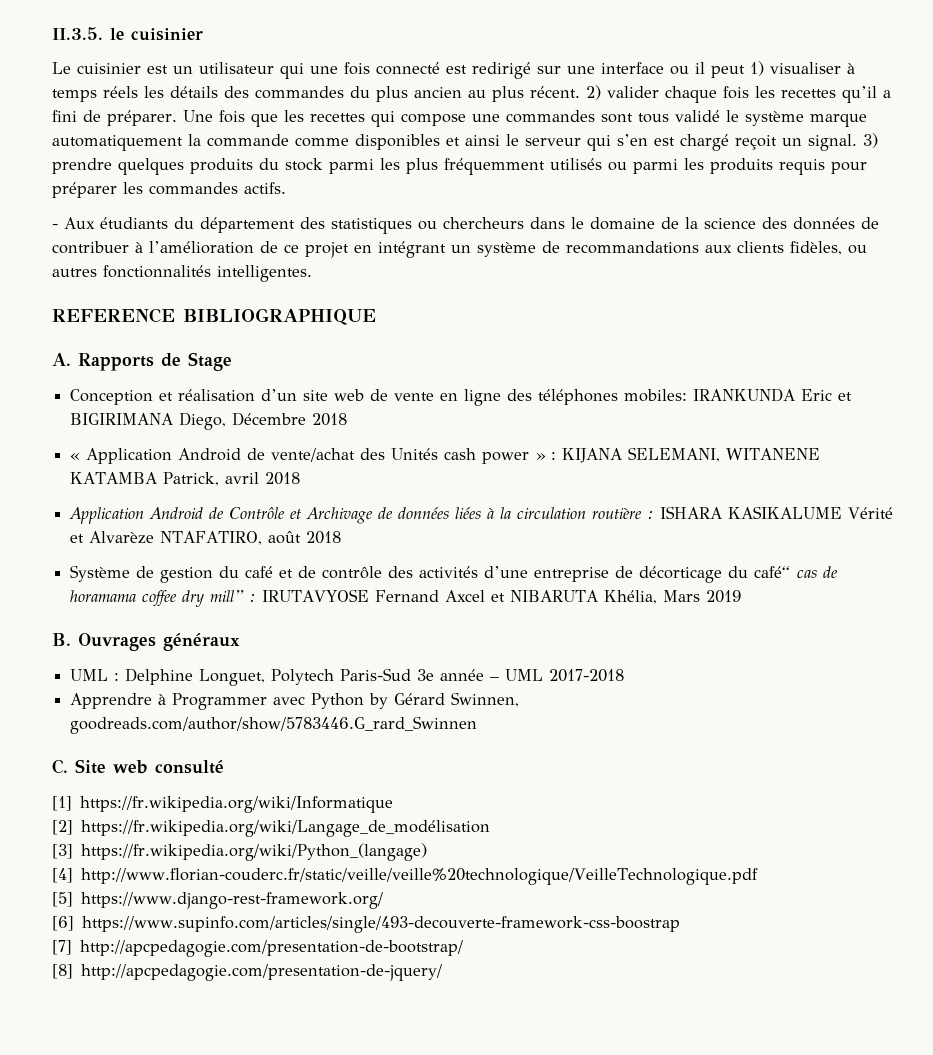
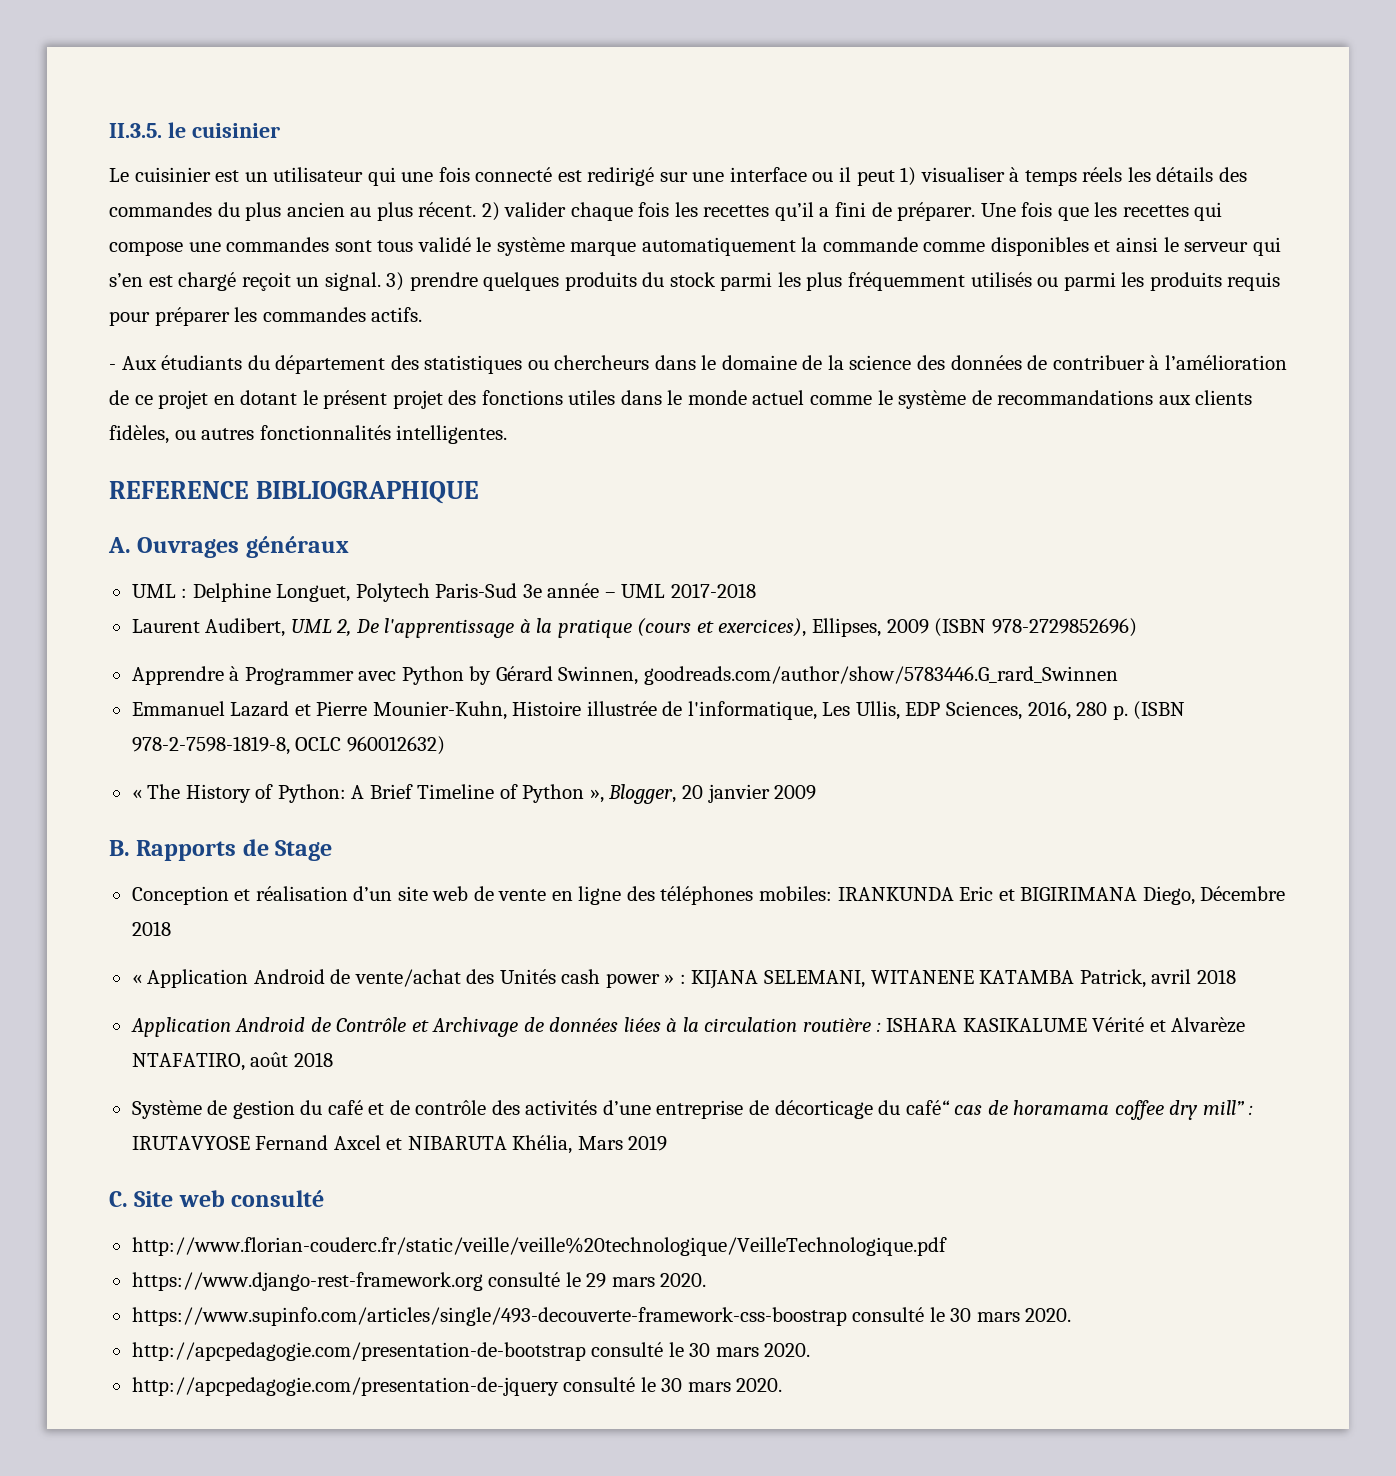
[378,241,471,258] intégrant un -> [240,390,893,409] dotant le présent projet des fonctions utiles dans le monde actuel comme le
(71, 359) none -> [137,536,349,558] [131,583,756,602] [131,618,1137,638] [131,666,1118,685] [131,701,1186,720] [131,736,445,755] [131,784,817,804] [109,840,130,856] Ouvrages généraux // UML : Delphine Longuet, Polytech Paris-Sud 3e année – UML 2017-2018 // Laurent Audibert, UML 2, De l'apprentissage à la pratique (cours et exercices), Ellipses, 2009 (ISBN 978-2729852696) // Apprendre à Programmer avec Python by Gérard Swinnen, goodreads.com/author/show/5783446.G_rard_Swinnen // Emmanuel Lazard et Pierre Mounier-Kuhn, Histoire illustrée de l'informatique, Les Ullis, EDP Sciences, 2016, 280 p. (ISBN 978-2-7598-1819-8, OCLC 960012632) // « The History of Python: A Brief Timeline of Python », Blogger, 20 janvier 2009 // B.
[52,633,240,651] [70,668,625,686] [70,692,520,710] [70,716,478,734] [52,759,224,774] [52,796,394,813] [52,820,491,837] [52,843,428,861] [52,868,759,885] [52,892,384,909] [52,916,681,933] [52,940,464,957] [52,964,443,981] B. Ouvrages généraux // UML : Delphine Longuet, Polytech Paris-Sud 3e année – UML 2017-2018 // Apprendre à Programmer avec Python by Gérard Swinnen, goodreads.com/author/show/5783446.G_rard_Swinnen // C. Site web consulté // [1] https://fr.wikipedia.org/wiki/Informatique // [2] https://fr.wikipedia.org/wiki/Langage_de_modélisation // [3] https://fr.wikipedia.org/wiki/Python_(langage) // [4] http://www.florian-couderc.fr/static/veille/veille%20technologique/VeilleTechnologique.pdf // [5] https://www.django-rest-framework.org/ // [6] https://www.supinfo.com/articles/single/493-decouverte-framework-css-boostrap // [7] http://apcpedagogie.com/presentation-de-bootstrap/ // [8] http://apcpedagogie.com/presentation-de-jquery/ -> [109,1190,325,1207] [131,1237,947,1256] [131,1272,707,1291] [131,1307,1072,1326] [131,1342,811,1361] [131,1377,783,1396] C. Site web consulté // http://www.florian-couderc.fr/static/veille/veille%20technologique/VeilleTechnologique.pdf // https://www.django-rest-framework.org consulté le 29 mars 2020. // https://www.supinfo.com/articles/single/493-decouverte-framework-css-boostrap consulté le 30 mars 2020. // http://apcpedagogie.com/presentation-de-bootstrap consulté le 30 mars 2020. // http://apcpedagogie.com/presentation-de-jquery consulté le 30 mars 2020.

